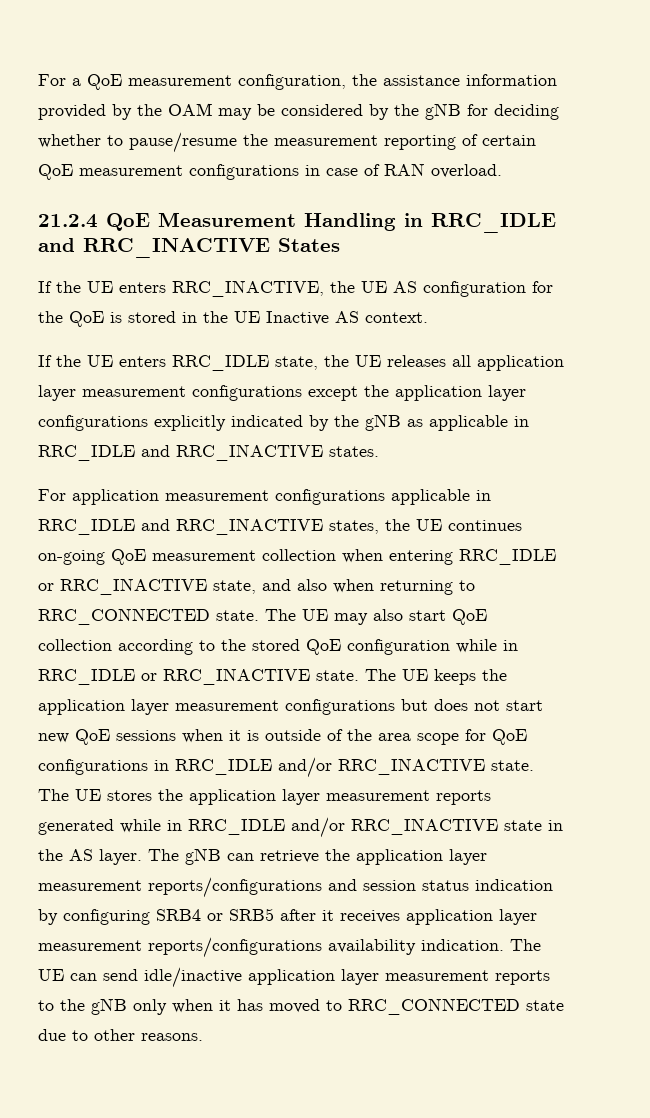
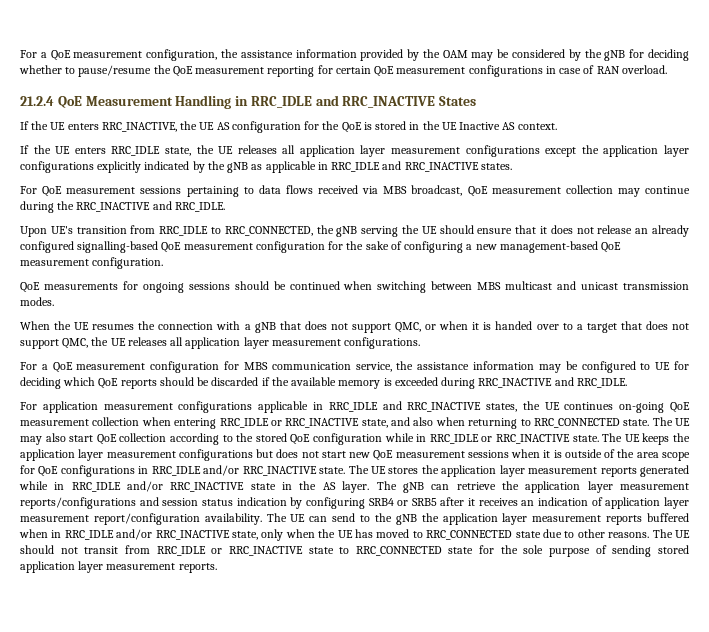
(268, 140) none -> [172,66,193,77] QoE
[462,134,478,146] of -> [317,65,333,74] for
(379, 451) none -> [20,185,690,197] [20,201,225,213] [20,225,689,237] [20,241,622,253] [20,257,164,269] [20,281,689,293] [20,297,54,306] [20,321,690,333] [20,337,421,349] [20,361,690,373] [20,377,627,389] // For QoE measurement sessions pertaining to data flows received via MBS broadcast, QoE measurement collection may continue during the RRC_INACTIVE and RRC_IDLE. // Upon UE's transition from RRC_IDLE to RRC_CONNECTED, the gNB serving the UE should ensure that it does not release an already configured signalling-based QoE measurement configuration for the sake of configuring a new management-based QoE measurement configuration. // QoE measurements for ongoing sessions should be continued when switching between MBS multicast and unicast transmission modes. // When the UE resumes the connection with a gNB that does not support QMC, or when it is handed over to a target that does not support QMC, the UE releases all application layer measurement configurations. // For a QoE measurement configuration for MBS communication service, the assistance information may be configured to UE for deciding which QoE reports should be discarded if the available memory is exceeded during RRC_INACTIVE and RRC_IDLE.
(110, 737) none -> [395,451,465,458] measurement
[406,909,537,925] [38,937,541,958] [38,967,550,988] [38,998,231,1015] application layer measurement reports/configurations availability indication. The UE can send idle/inactive application layer measurement reports to the gNB only when it -> [521,497,689,509] [20,513,690,525] [19,529,353,541] an indication of application layer measurement report/configuration availability. The UE can send to the gNB the application layer measurement reports buffered when in RRC_IDLE and/or RRC_INACTIVE state, only when the UE
(203, 1037) none -> [652,529,690,538] [20,545,689,557] [20,561,217,573] The UE should not transit from RRC_IDLE or RRC_INACTIVE state to RRC_CONNECTED state for the sole purpose of sending stored application layer measurement reports.

